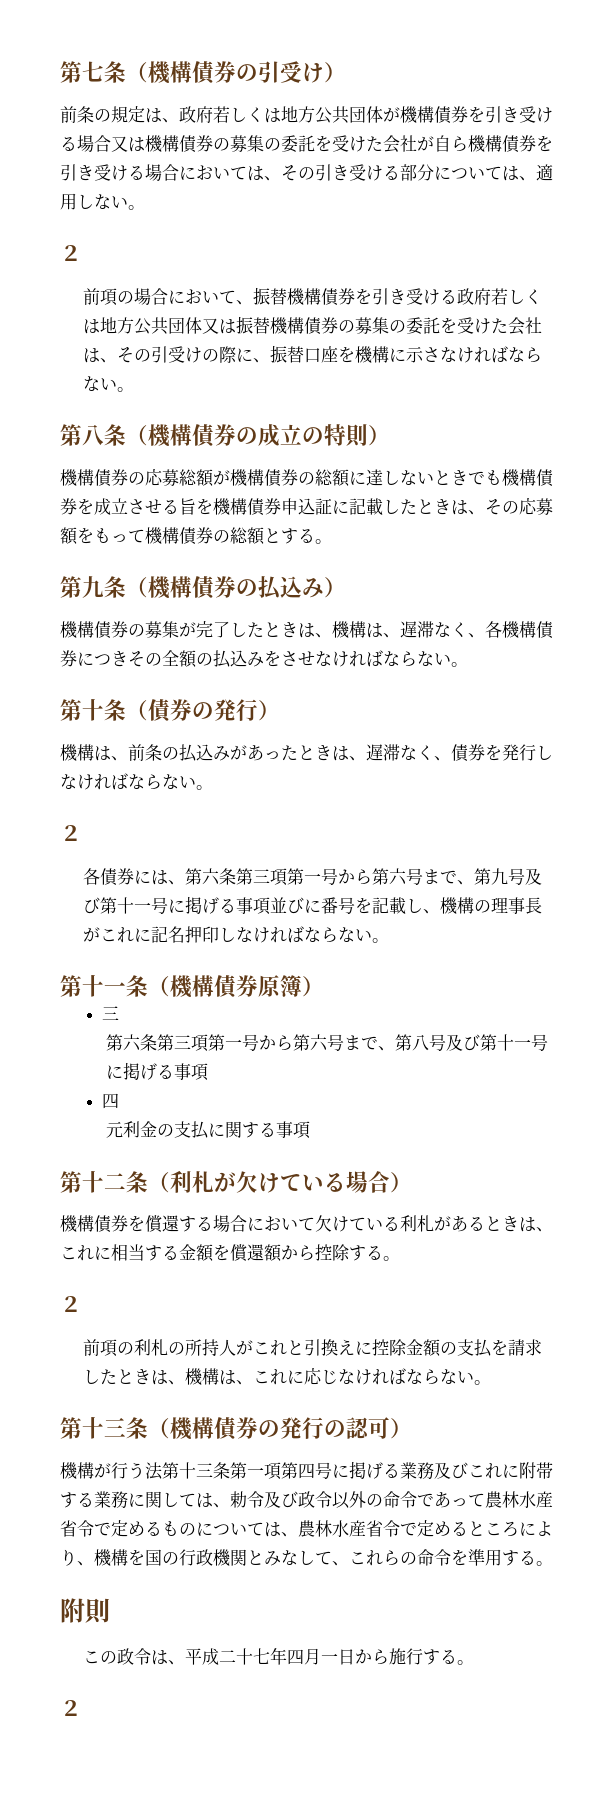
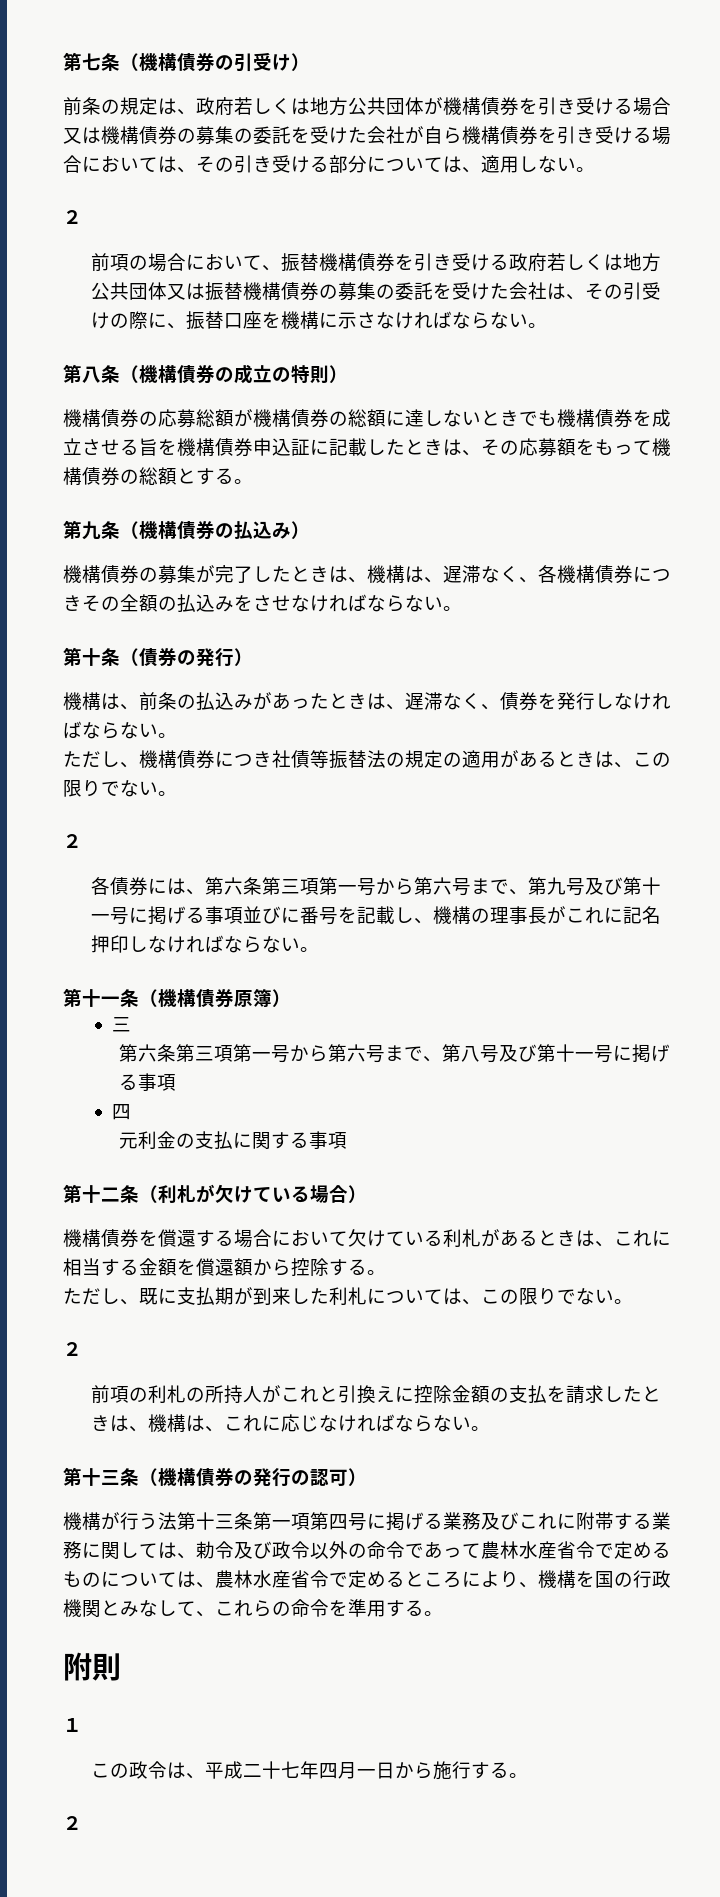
(213, 787) none -> [63,750,671,769] [63,779,177,797] // ただし、機構債券につき社債等振替法の規定の適用があるときは、この限りでない。
(400, 1258) none -> [63,1287,633,1305] // ただし、既に支払期が到来した利札については、この限りでない。
(110, 1611) none -> [63,1718,82,1732] // １

